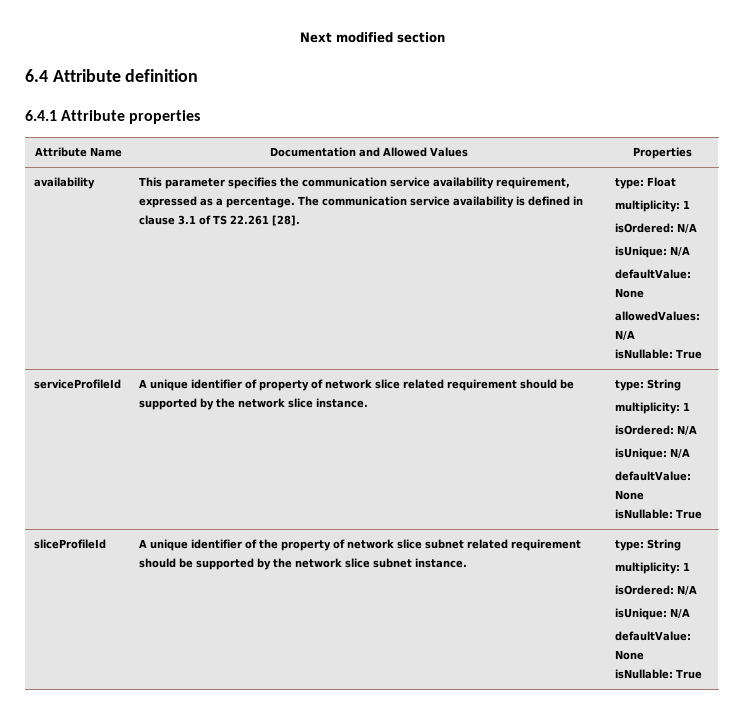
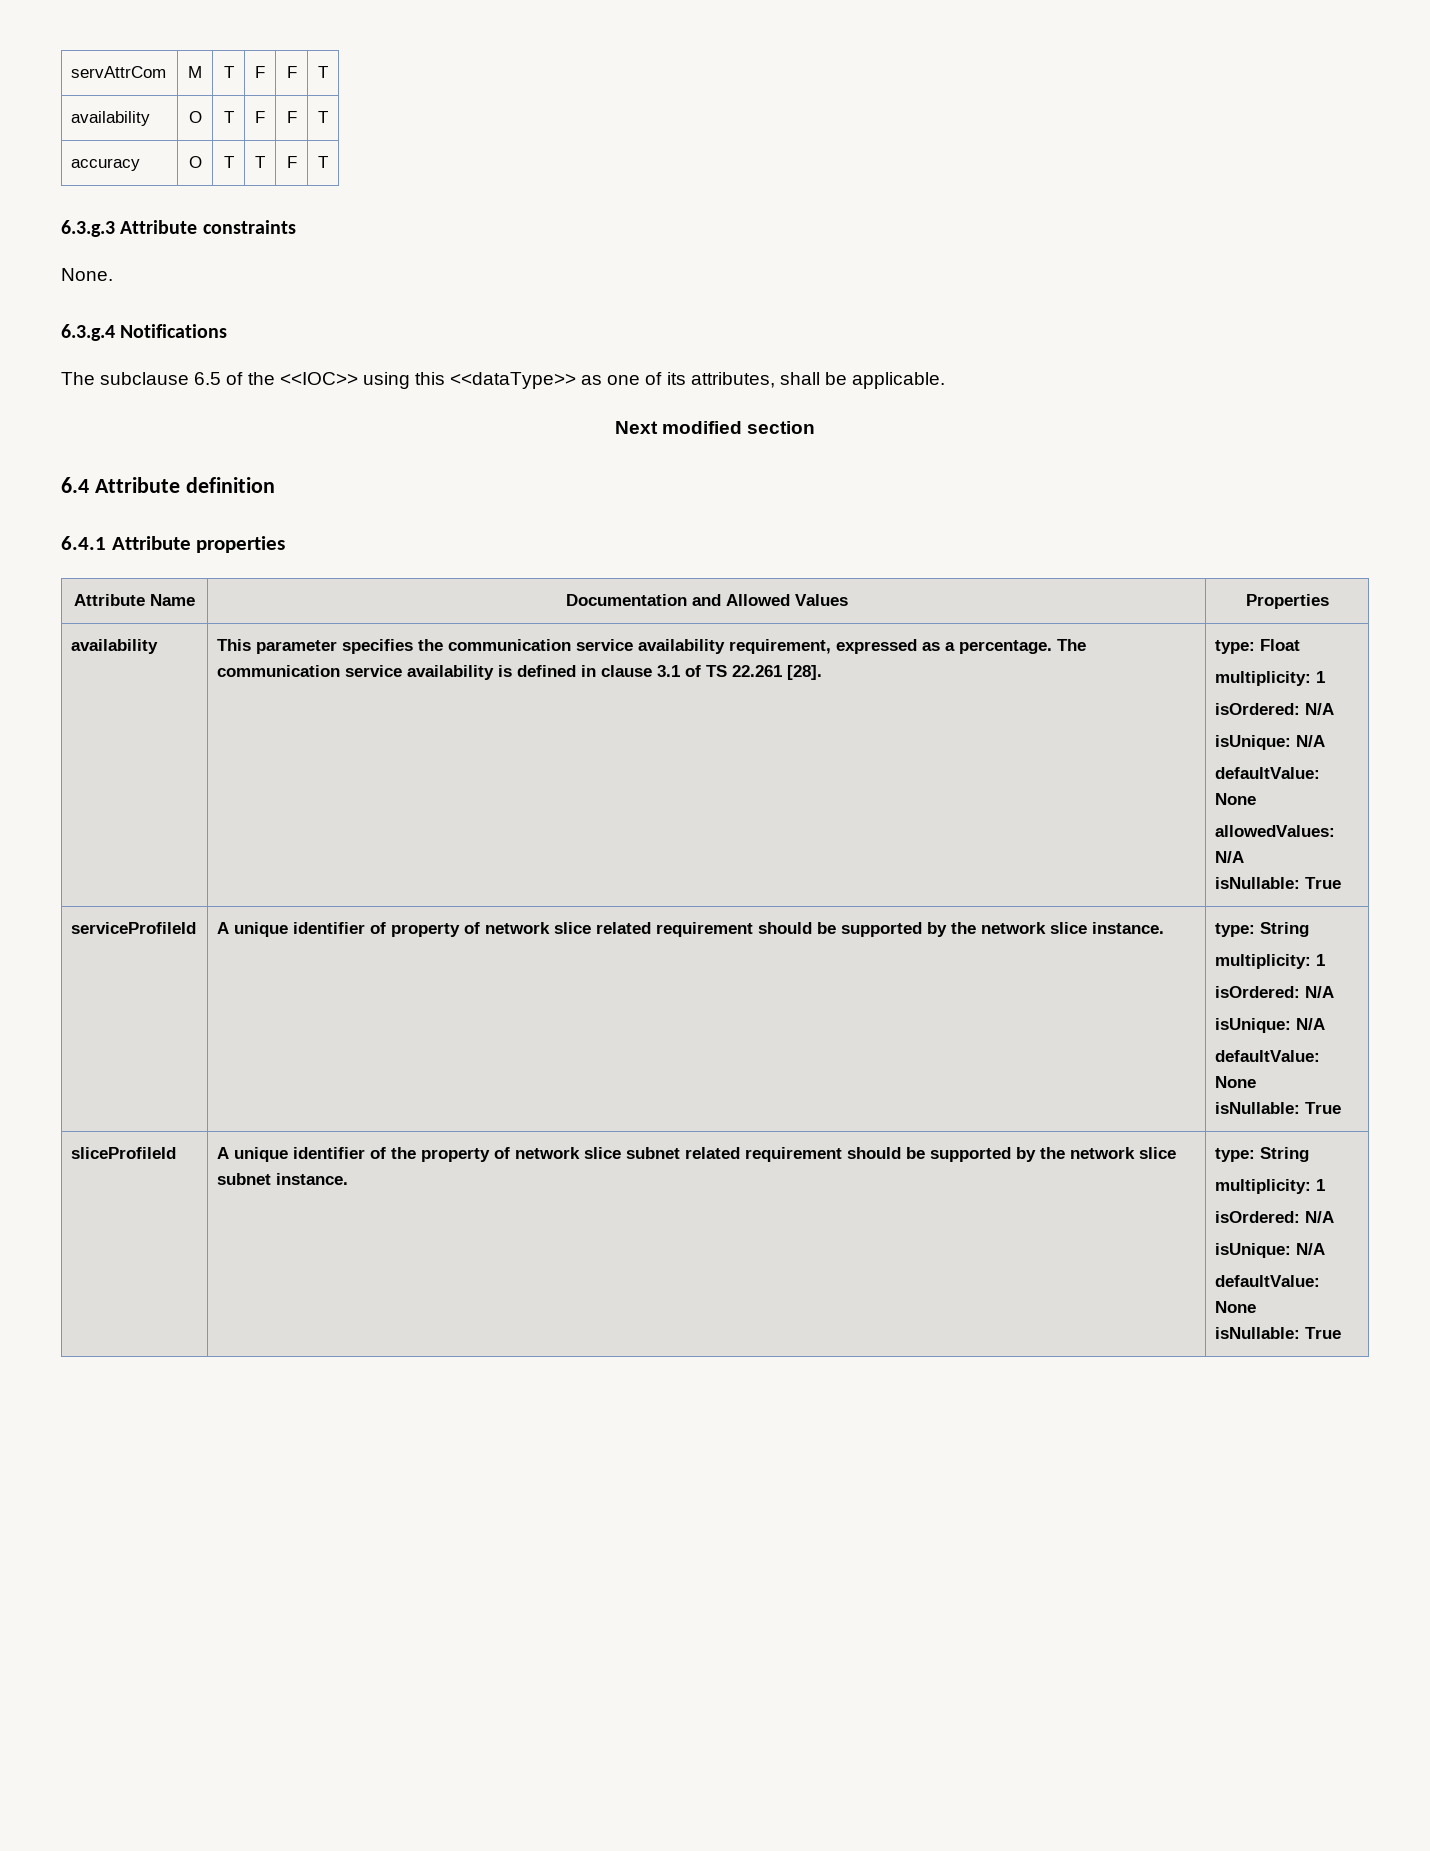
(299, 37) none -> [71,66,167,78] [188,66,202,78] [223,66,234,78] [255,66,265,78] [286,66,297,78] [318,66,328,78] [71,111,151,126] [188,111,202,123] [223,111,234,123] [255,111,265,123] [286,111,297,123] [318,111,328,123] [71,158,141,171] [188,156,202,168] [223,156,234,168] [255,156,265,168] [286,156,297,168] [318,156,328,168] [61,220,296,237] [61,268,113,281] [61,324,228,341] [61,372,946,389] servAttrCom | M | T | F | F | T // availability | O | T | F | F | T // accuracy | O | T | T | F | T // 6.3.g.3 Attribute constraints // None. // 6.3.g.4 Notifications // The subclause 6.5 of the <<IOC>> using this <<dataType>> as one of its attributes, shall be applicable. //

